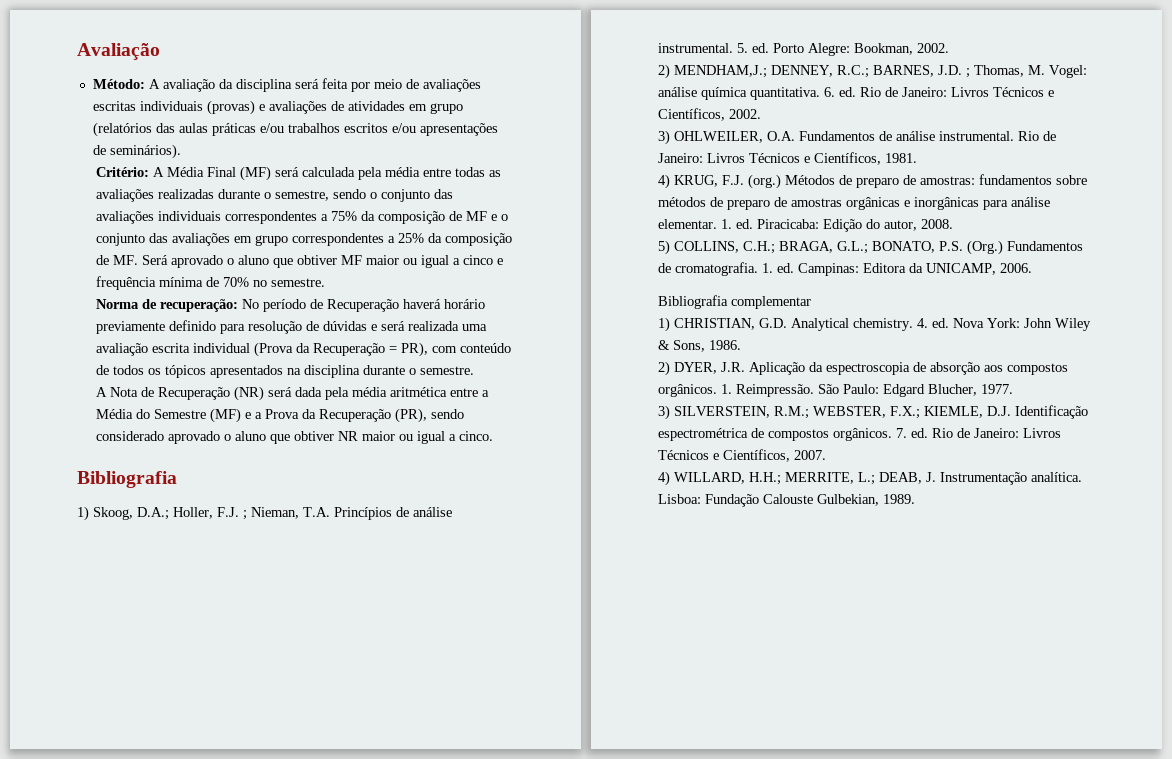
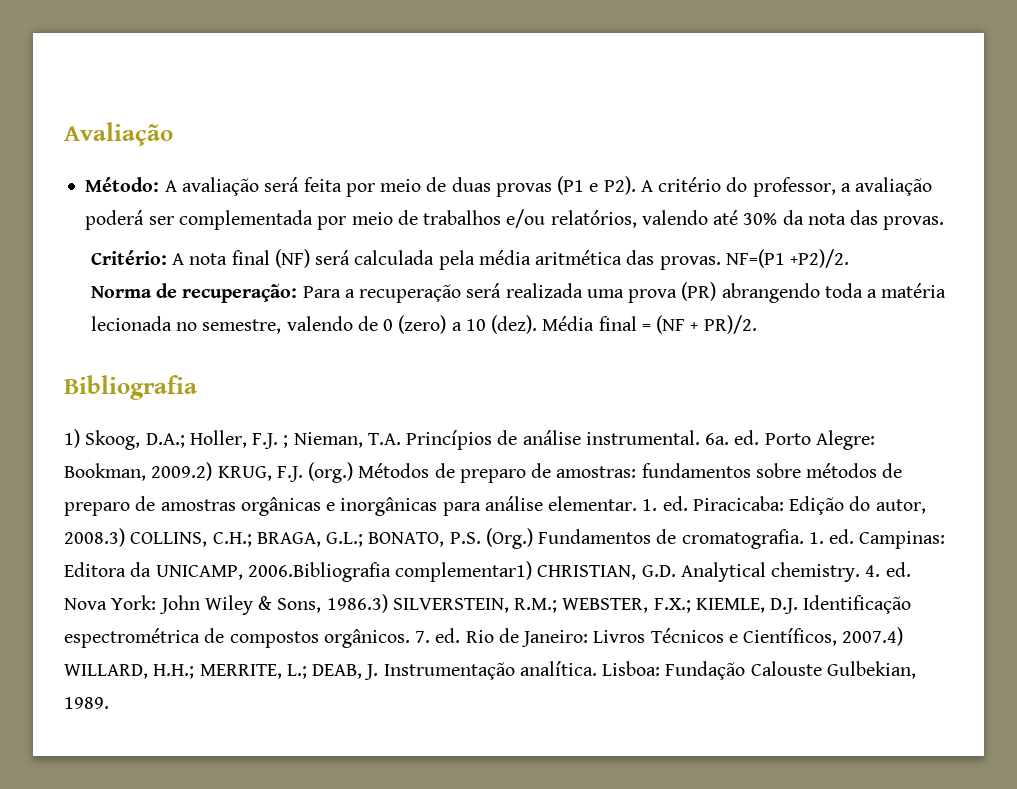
[218,79,292,92] da disciplina -> (259, 186) none
[422,79,481,92] [92,100,463,115] [92,122,498,137] [92,144,181,159] avaliações escritas individuais (provas) e avaliações de atividades em grupo (relatórios das aulas práticas e/ou trabalhos escritos e/ou apresentações de seminários). -> [451,176,933,197] [85,209,945,230] duas provas (P1 e P2). A critério do professor, a avaliação poderá ser complementada por meio de trabalhos e/ou relatórios, valendo até 30% da nota das provas.
[166,166,271,181] Média Final (MF) -> [189,249,310,268] nota final (NF)
[422,167,501,177] [95,189,453,202] [95,211,508,224] [95,233,512,246] [95,255,503,268] [95,276,325,290] [95,299,485,312] [95,320,487,334] [95,342,511,357] [95,365,474,378] [95,386,489,401] [95,408,464,423] [95,431,493,444] entre todas as avaliações realizadas durante o semestre, sendo o conjunto das avaliações individuais correspondentes a 75% da composição de MF e o conjunto das avaliações em grupo correspondentes a 25% da composição de MF. Será aprovado o aluno que obtiver MF maior ou igual a cinco e frequência mínima de 70% no semestre. // Norma de recuperação: No período de Recuperação haverá horário previamente definido para resolução de dúvidas e será realizada uma avaliação escrita individual (Prova da Recuperação = PR), com conteúdo de todos os tópicos apresentados na disciplina durante o semestre. // A Nota de Recuperação (NR) será dada pela média aritmética entre a Média do Semestre (MF) e a Prova da Recuperação (PR), sendo considerado aprovado o aluno que obtiver NR maior ou igual a cinco. -> [535,249,850,270] [90,282,947,303] [90,315,757,334] aritmética das provas. NF=(P1 +P2)/2. // Norma de recuperação: Para a recuperação será realizada uma prova (PR) abrangendo toda a matéria lecionada no semestre, valendo de 0 (zero) a 10 (dez). Média final = (NF + PR)/2.
[737,43,748,53] 5. -> [705,433,730,445] 6a.
[917,43,949,53] [658,64,1087,79] [658,87,1054,100] [658,108,761,121] [658,130,1056,145] [658,152,917,165] [658,174,670,189] 2002. // 2) MENDHAM,J.; DENNEY, R.C.; BARNES, J.D. ; Thomas, M. Vogel: análise química quantitativa. 6. ed. Rio de Janeiro: Livros Técnicos e Científicos, 2002. // 3) OHLWEILER, O.A. Fundamentos de análise instrumental. Rio de Janeiro: Livros Técnicos e Científicos, 1981. // 4) -> [151,462,213,481] 2009.2)
[921,219,953,229] [658,240,670,255] 2008. // 5) -> [64,528,125,547] 2008.3)
[1000,263,1032,273] [658,295,811,309] [658,317,670,332] 2006. // Bibliografia complementar // 1) -> [247,561,533,582] 2006.Bibliografia complementar1)
[709,340,741,350] [658,361,1068,376] [658,384,1013,397] [658,405,670,420] 1986. // 2) DYER, J.R. Aplicação da espectroscopia de absorção aos compostos orgânicos. 1. Reimpressão. São Paulo: Edgard Blucher, 1977. // 3) -> [326,594,388,613] 1986.3)
[794,450,826,460] [658,471,670,486] 2007. // 4) -> [842,627,904,646] 2007.4)

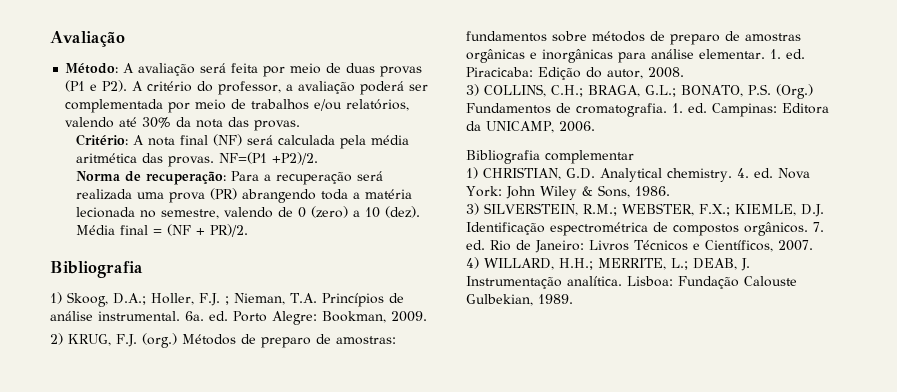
[151,462,213,481] 2009.2) -> [391,311,427,322] [50,333,63,345] 2009. // 2)
[64,528,125,547] 2008.3) -> [648,67,684,78] [466,84,479,96] 2008. // 3)
[247,561,533,582] 2006.Bibliografia complementar1) -> [558,121,595,132] [466,150,634,164] [466,167,478,179] 2006. // Bibliografia complementar // 1)
[326,594,388,613] 1986.3) -> [634,186,670,196] [466,203,479,215] 1986. // 3)
[842,627,904,646] 2007.4) -> [778,240,813,251] [466,257,479,269] 2007. // 4)

